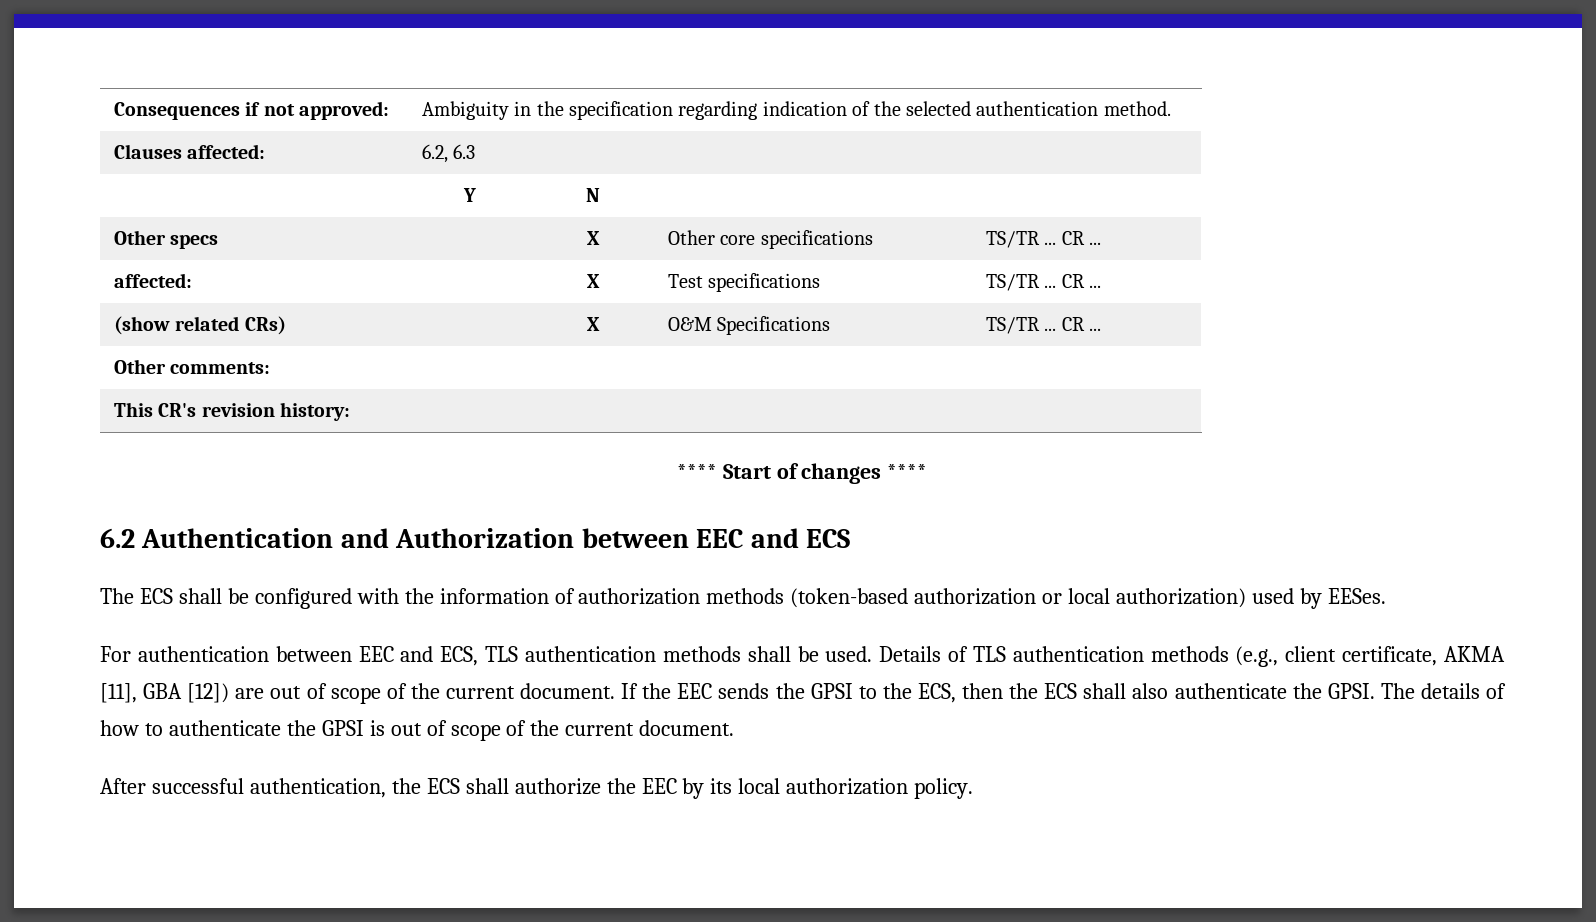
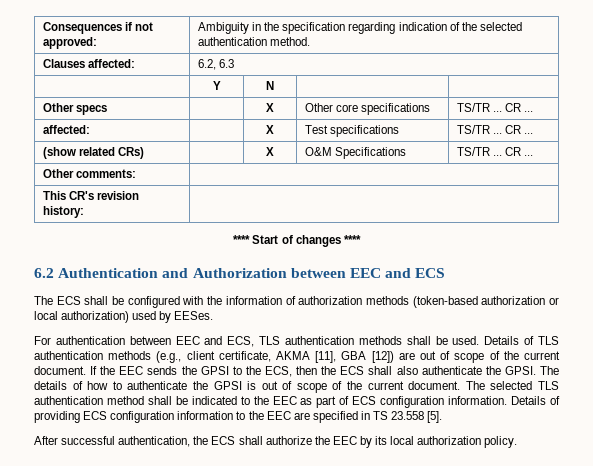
(735, 728) none -> [465,381,559,390] [34,396,560,408] [34,411,443,423] The selected TLS authentication method shall be indicated to the EEC as part of ECS configuration information. Details of providing ECS configuration information to the EEC are specified in TS 23.558 [5].

